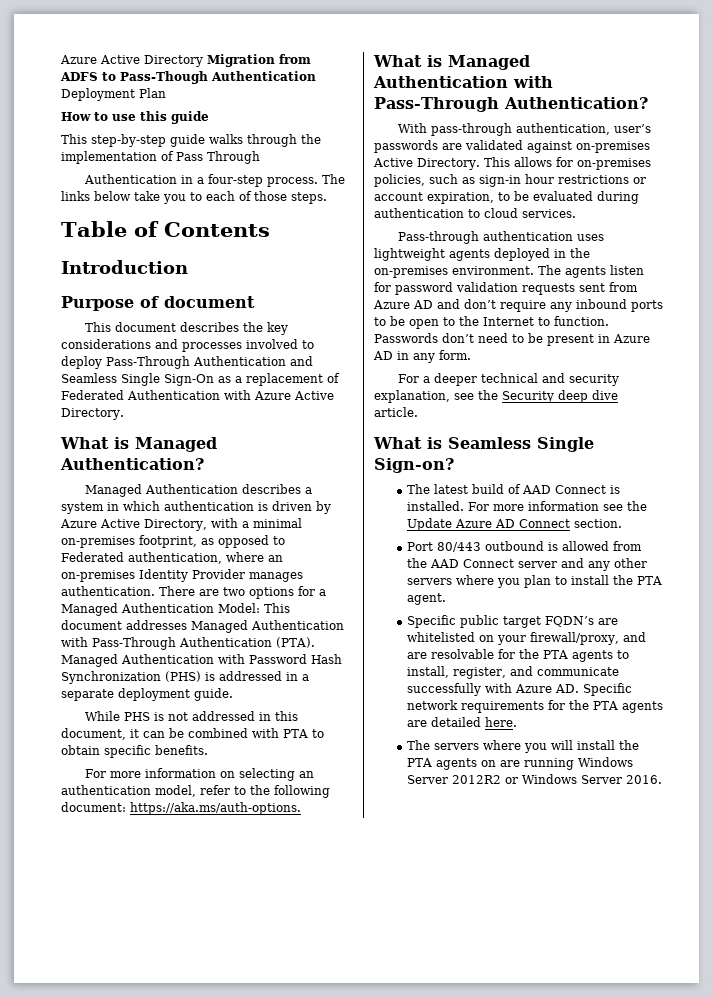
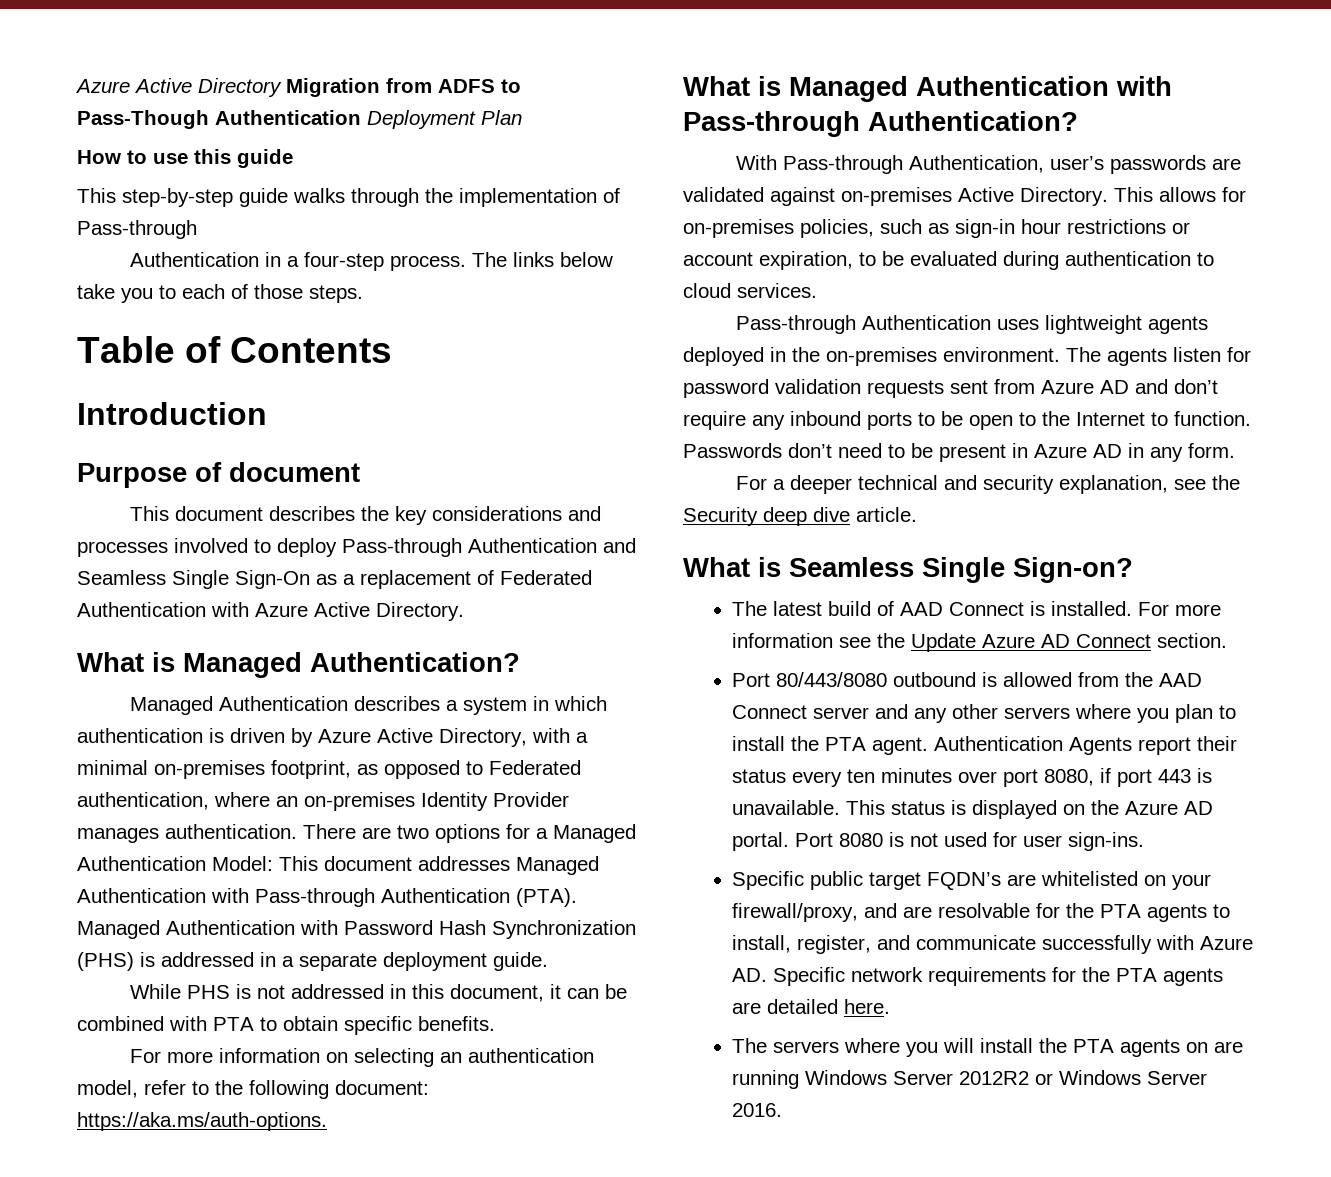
[176,151,260,164] Pass Through -> [77,220,197,239] Pass-through
[106,356,190,369] Pass-Through -> [342,538,462,557] Pass-through
[92,637,176,650] Pass-Through -> [255,888,375,907] Pass-through
[374,97,499,112] Pass-Through -> [683,111,860,137] Pass-through
[430,123,610,136] pass-through authentication, -> [782,155,1044,174] Pass-through Authentication,
[482,231,573,241] authentication -> [861,315,991,330] Authentication
[437,542,482,552] 80/443 -> [776,672,888,687] 80/443/8080
(447, 599) none -> [934,736,1238,755] [732,768,1213,787] [732,800,1214,819] [732,832,1145,851] Authentication Agents report their status every ten minutes over port 8080, if port 443 is unavailable. This status is displayed on the Azure AD portal. Port 8080 is not used for user sign-ins.

